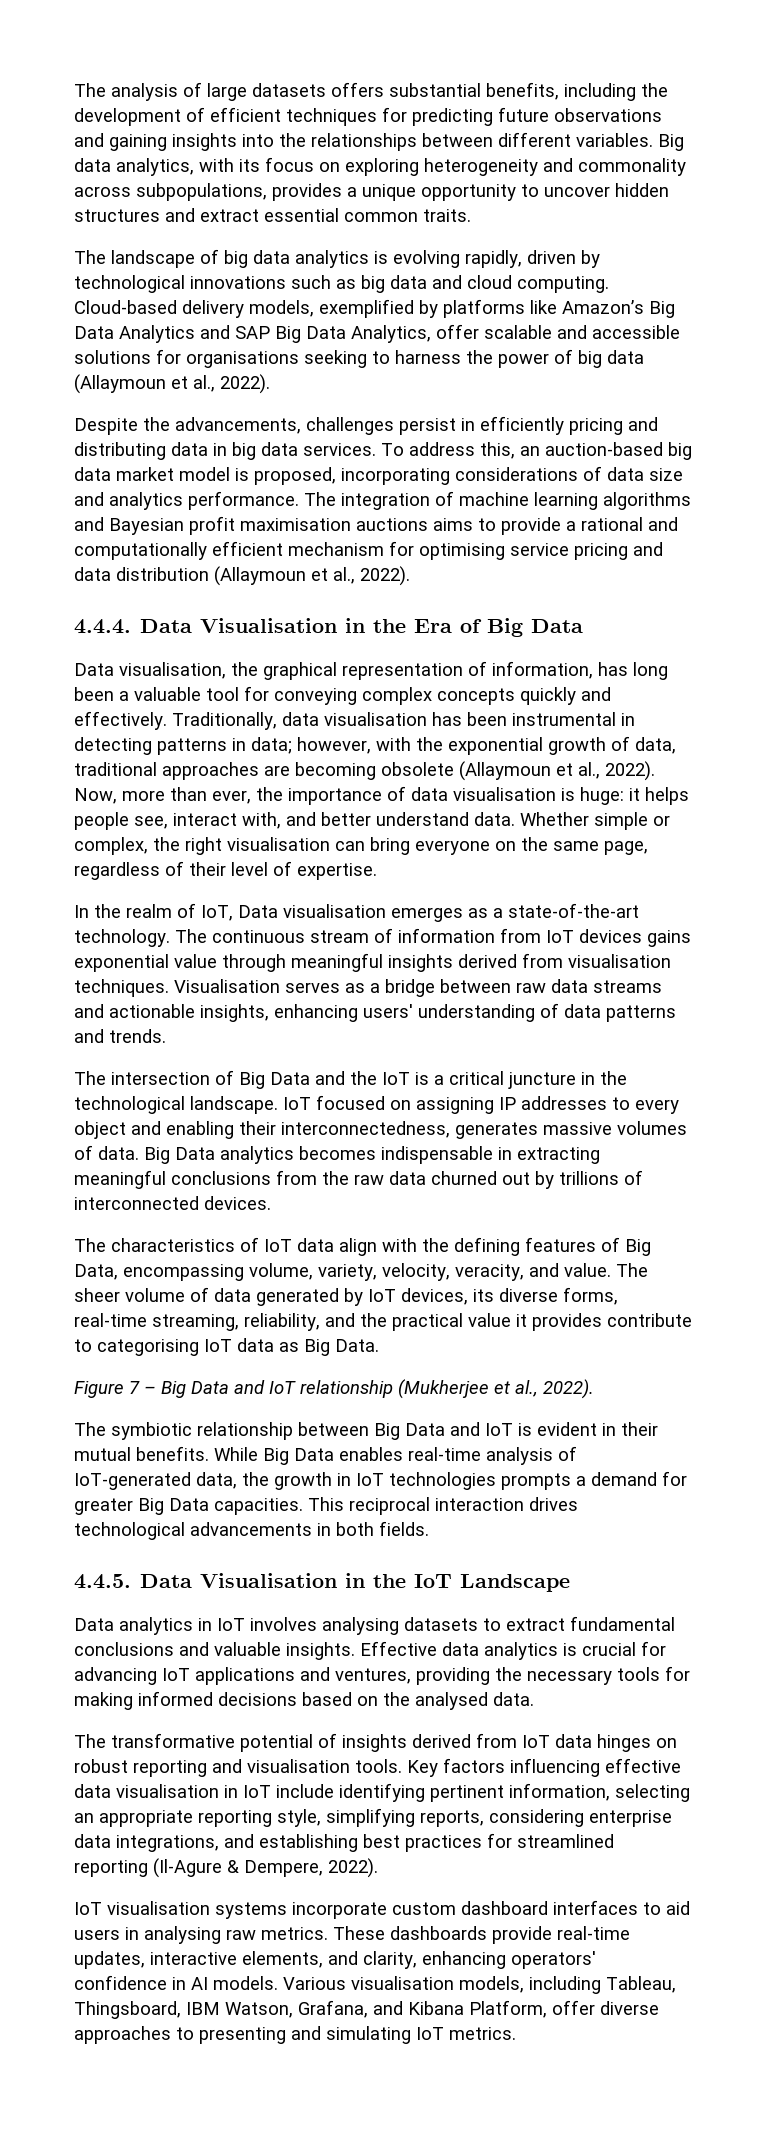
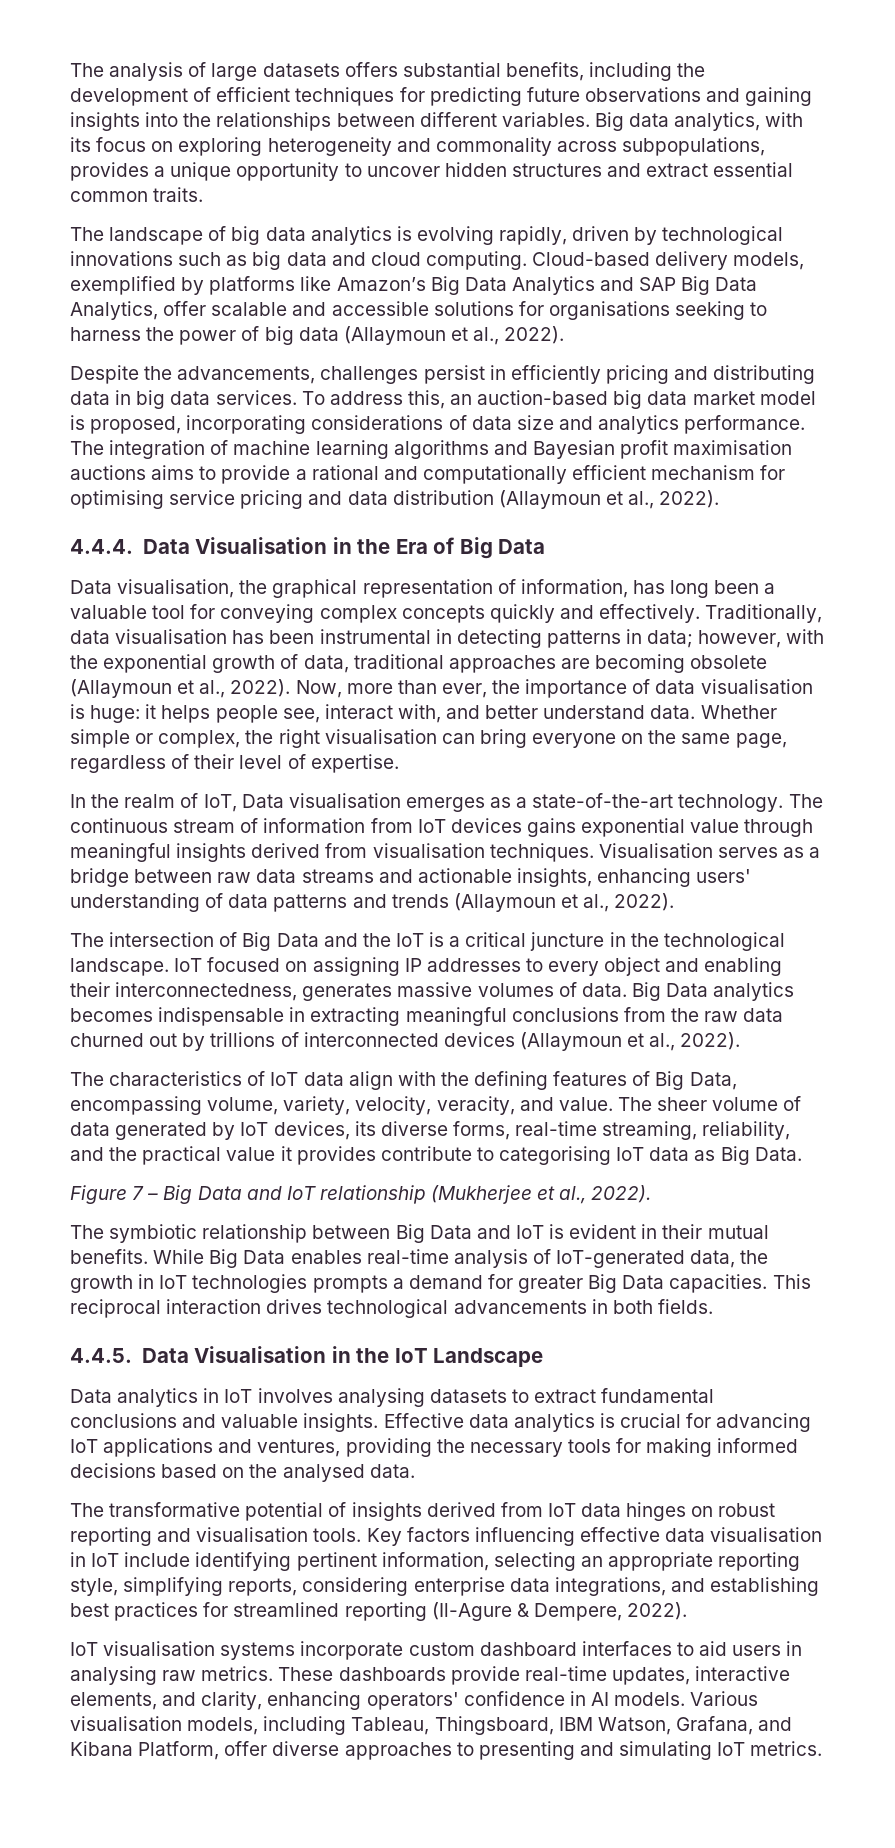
[109,1029,166,1043] trends. -> [391,893,675,912] trends (Allaymoun et al., 2022).
[204,1196,271,1210] devices. -> [443,1032,741,1051] devices (Allaymoun et al., 2022).

